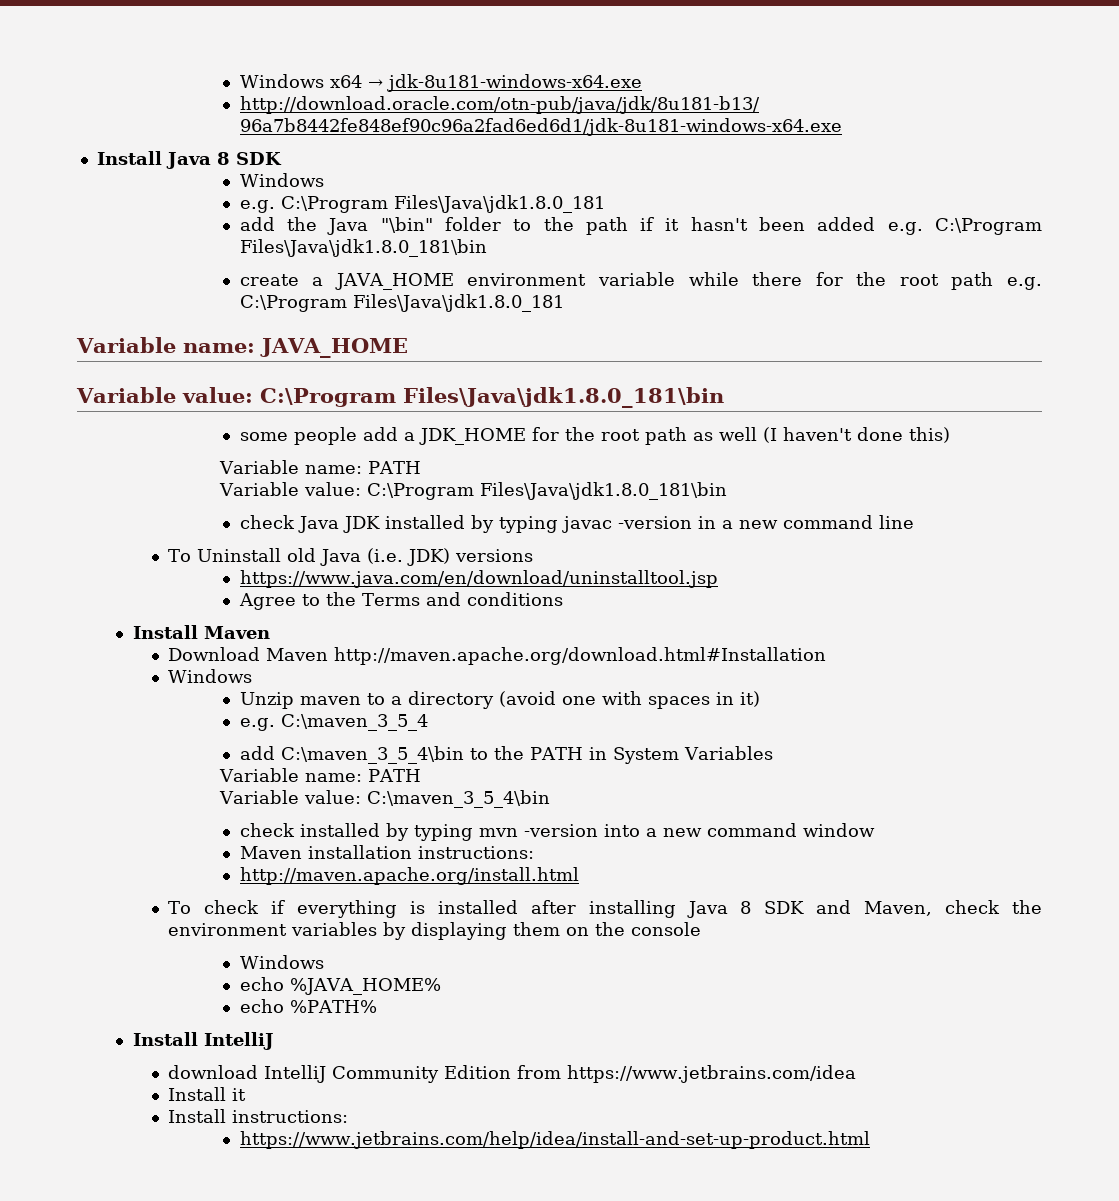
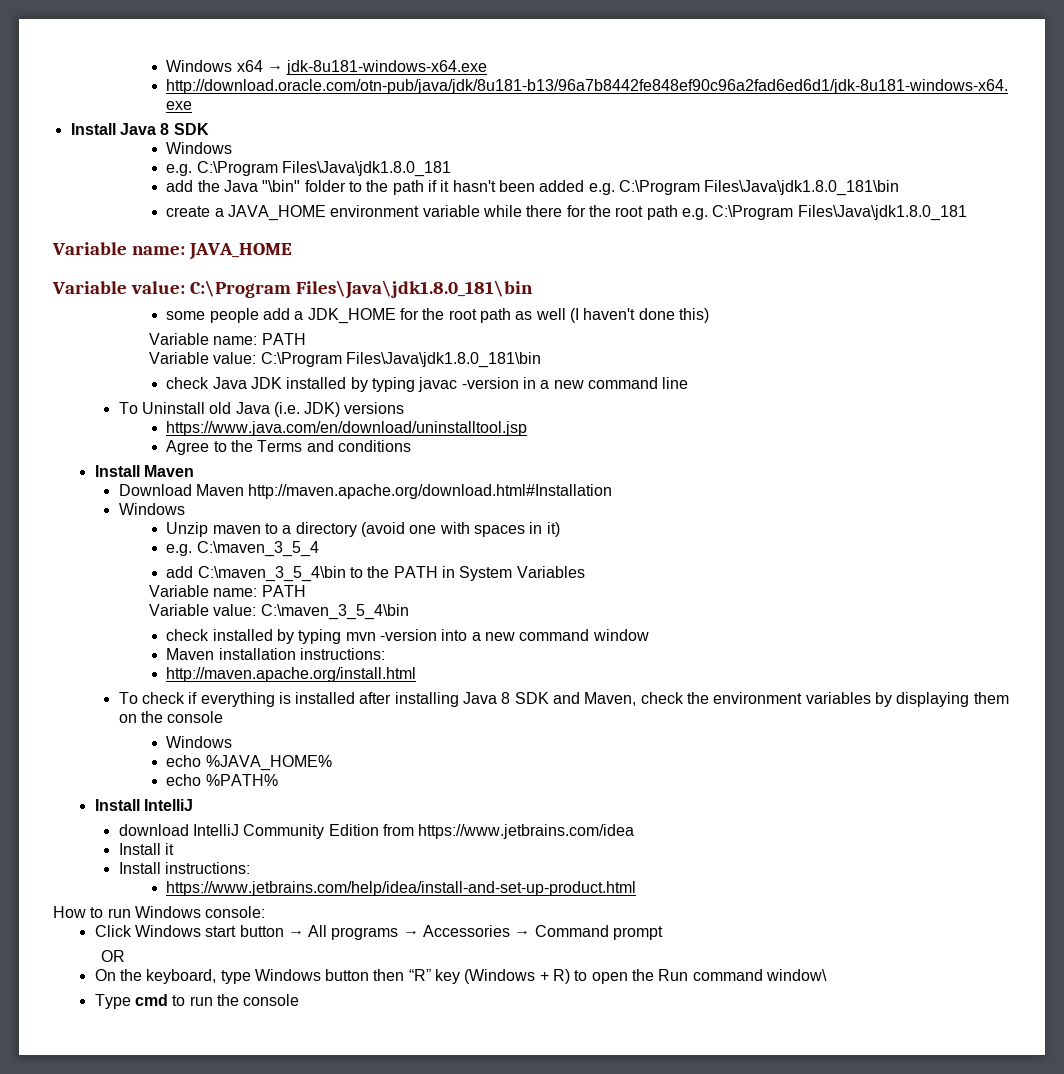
(870, 1140) none -> [53,906,266,918] [94,925,664,940] [100,950,125,962] [94,969,828,984] [94,994,300,1009] // How to run Windows console: // Click Windows start button → All programs → Accessories → Command prompt // OR // On the keyboard, type Windows button then “R” key (Windows + R) to open the Run command window\ // Type cmd to run the console

